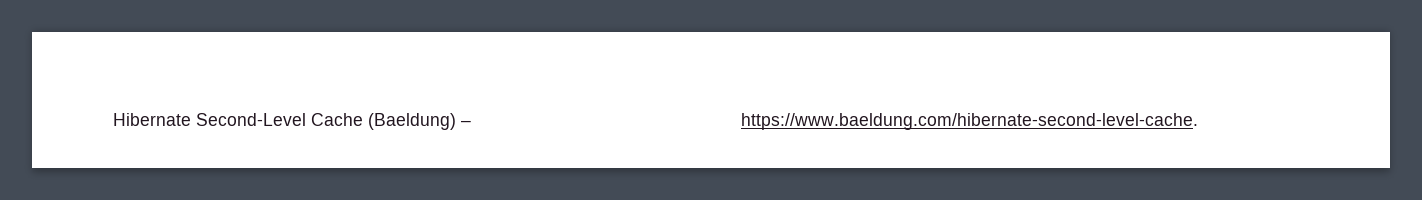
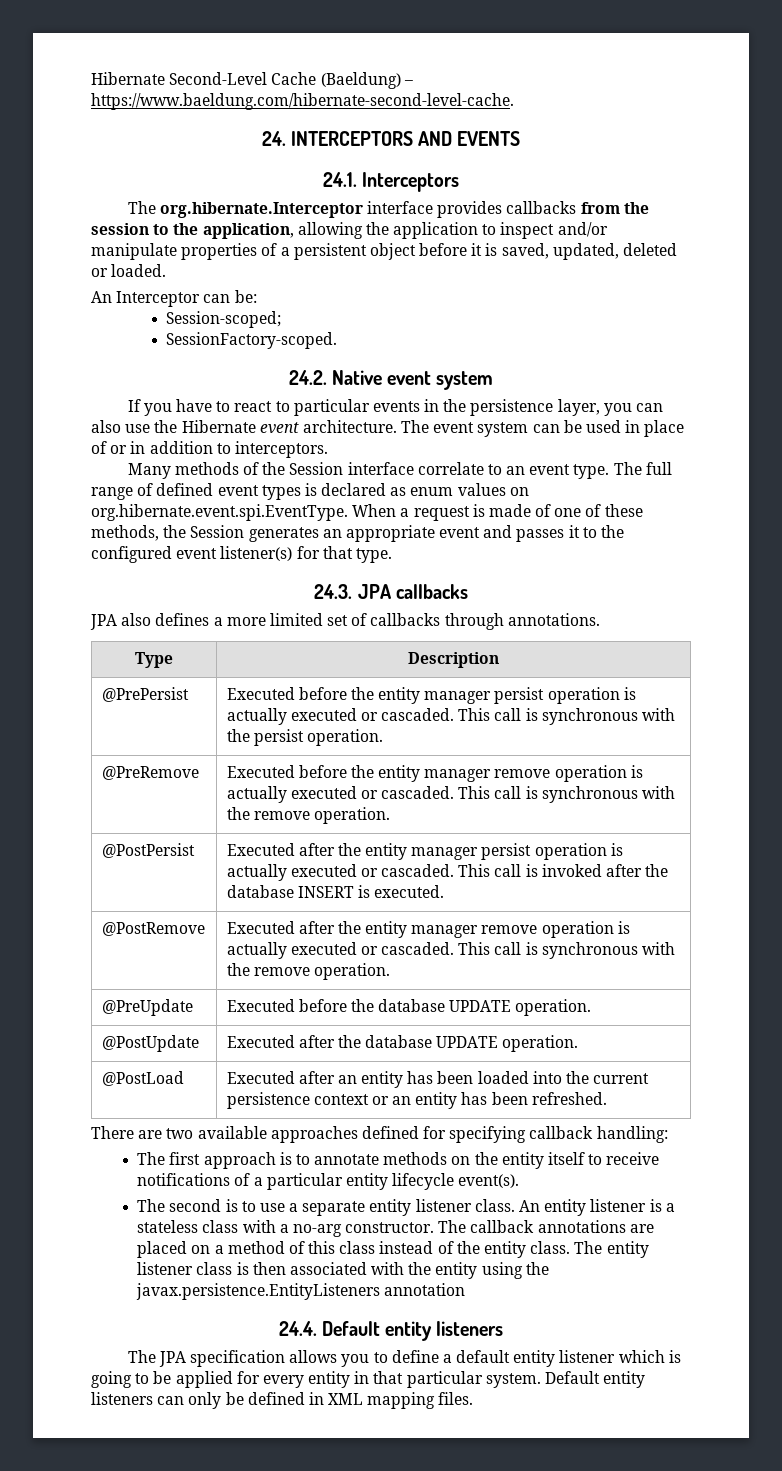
(1198, 121) none -> [261,131,521,146] [322,172,460,192] [127,201,649,218] [91,222,608,239] [91,243,678,260] [91,264,167,277] [91,290,257,307] [166,311,282,328] [166,332,338,349] [288,370,494,390] [127,399,664,416] [91,420,685,437] [91,441,328,458] [127,462,672,479] [91,483,529,500] [91,504,643,521] [91,525,625,542] [91,546,392,563] [314,584,468,599] [90,613,600,630] [135,652,173,668] [408,652,499,668] [101,687,189,702] [226,687,636,704] [226,708,676,725] [226,729,383,746] [101,766,199,780] [226,765,643,782] [226,786,676,803] [226,807,390,824] [101,843,195,858] [226,843,623,860] [226,864,669,881] [226,885,445,898] [101,922,205,936] [226,921,630,938] [226,942,676,959] [226,963,390,980] [101,999,193,1016] [226,999,592,1016] [101,1035,199,1052] [226,1035,579,1052] [101,1071,184,1086] [226,1071,650,1088] [226,1092,607,1109] [91,1126,668,1143] [137,1152,660,1169] [137,1173,520,1190] [137,1199,675,1216] [137,1220,654,1237] [137,1241,649,1258] [137,1262,549,1279] [136,1283,466,1300] [278,1321,504,1341] [127,1350,681,1367] [91,1371,646,1388] [91,1392,474,1409] // 24. INTERCEPTORS AND EVENTS // 24.1. Interceptors // The org.hibernate.Interceptor interface provides callbacks from the session to the application, allowing the application to inspect and/or manipulate properties of a persistent object before it is saved, updated, deleted or loaded. // An Interceptor can be: // Session-scoped; // SessionFactory-scoped. // 24.2. Native event system // If you have to react to particular events in the persistence layer, you can also use the Hibernate event architecture. The event system can be used in place of or in addition to interceptors. // Many methods of the Session interface correlate to an event type. The full range of defined event types is declared as enum values on org.hibernate.event.spi.EventType. When a request is made of one of these methods, the Session generates an appropriate event and passes it to the configured event listener(s) for that type. // 24.3. JPA callbacks // JPA also defines a more limited set of callbacks through annotations. // Type | Description // @PrePersist | Executed before the entity manager persist operation is actually executed or cascaded. This call is synchronous with the persist operation. // @PreRemove | Executed before the entity manager remove operation is actually executed or cascaded. This call is synchronous with the remove operation. // @PostPersist | Executed after the entity manager persist operation is actually executed or cascaded. This call is invoked after the database INSERT is executed. // @PostRemove | Executed after the entity manager remove operation is actually executed or cascaded. This call is synchronous with the remove operation. // @PreUpdate | Executed before the database UPDATE operation. // @PostUpdate | Executed after the database UPDATE operation. // @PostLoad | Executed after an entity has been loaded into the current persistence context or an entity has been refreshed. // There are two available approaches defined for specifying callback handling: // The first approach is to annotate methods on the entity itself to receive notifications of a particular entity lifecycle event(s). // The second is to use a separate entity listener class. An entity listener is a stateless class with a no-arg constructor. The callback annotations are placed on a method of this class instead of the entity class. The entity listener class is then associated with the entity using the javax.persistence.EntityListeners annotation // 24.4. Default entity listeners // The JPA specification allows you to define a default entity listener which is going to be applied for every entity in that particular system. Default entity listeners can only be defined in XML mapping files.

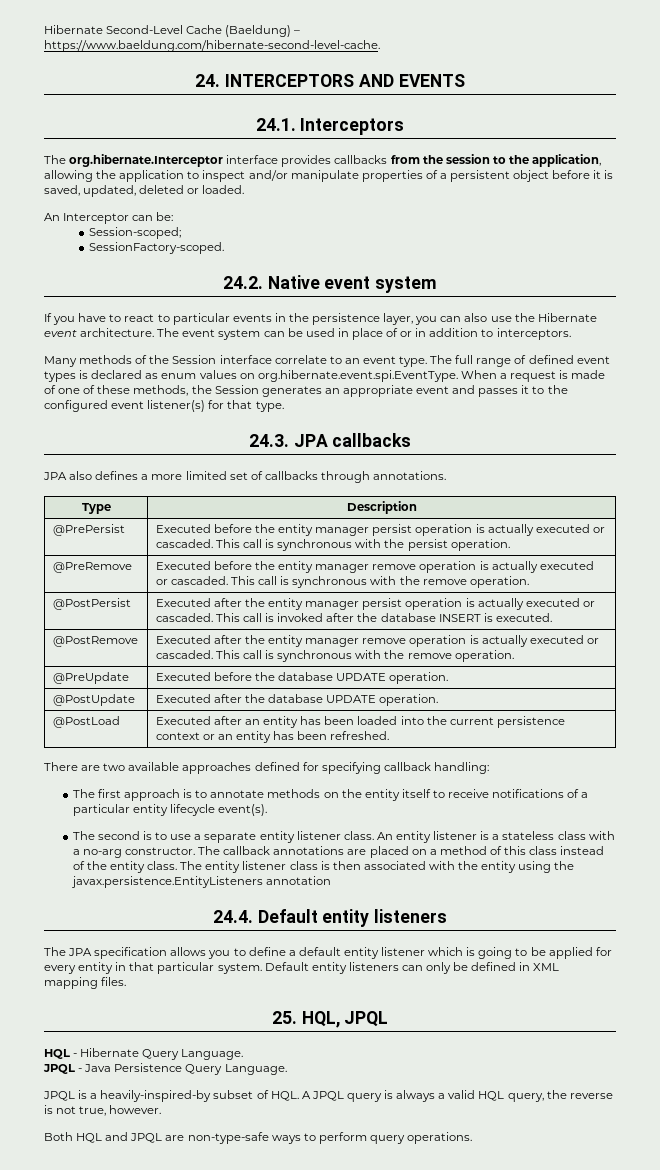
(474, 1398) none -> [271,1011,389,1028] [44,1048,244,1060] [43,1063,287,1075] [43,1090,613,1102] [44,1105,162,1116] [44,1132,473,1144] // 25. HQL, JPQL // HQL - Hibernate Query Language. // JPQL - Java Persistence Query Language. // JPQL is a heavily-inspired-by subset of HQL. A JPQL query is always a valid HQL query, the reverse is not true, however. // Both HQL and JPQL are non-type-safe ways to perform query operations.

